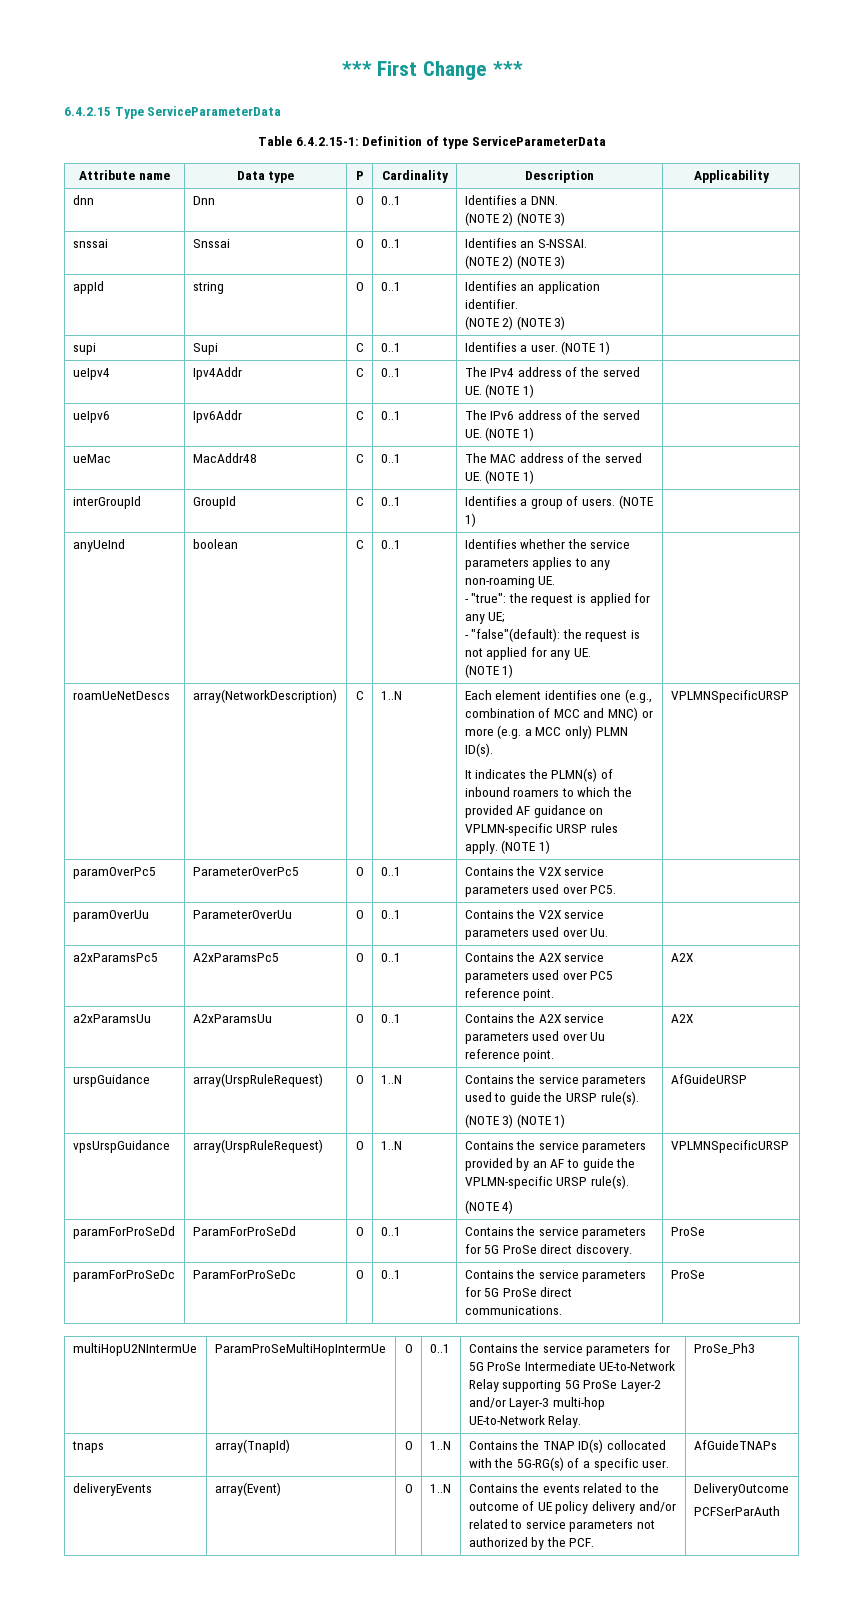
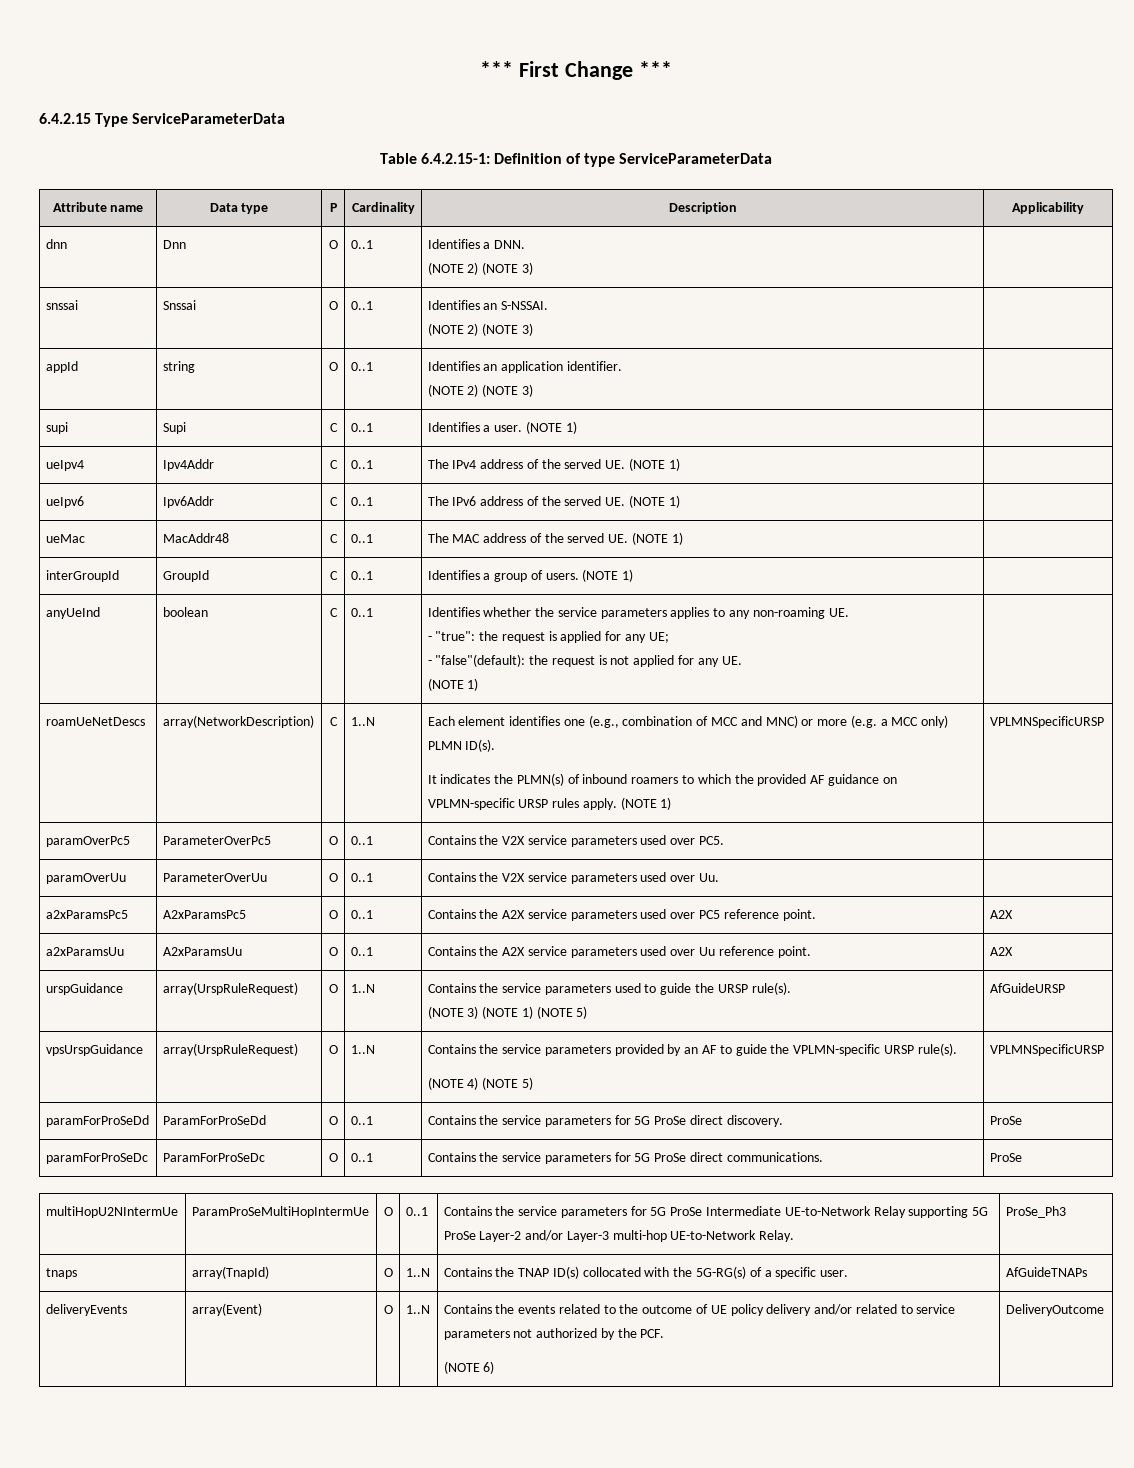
(566, 1121) none -> [536,1006,588,1019] (NOTE 5)
(514, 1207) none -> [482,1077,533,1090] (NOTE 5)
(595, 1542) none -> [443,1361,495,1374] // (NOTE 6)
[693,1506,780,1516] // PCFSerParAuth -> (1104, 1310) none

